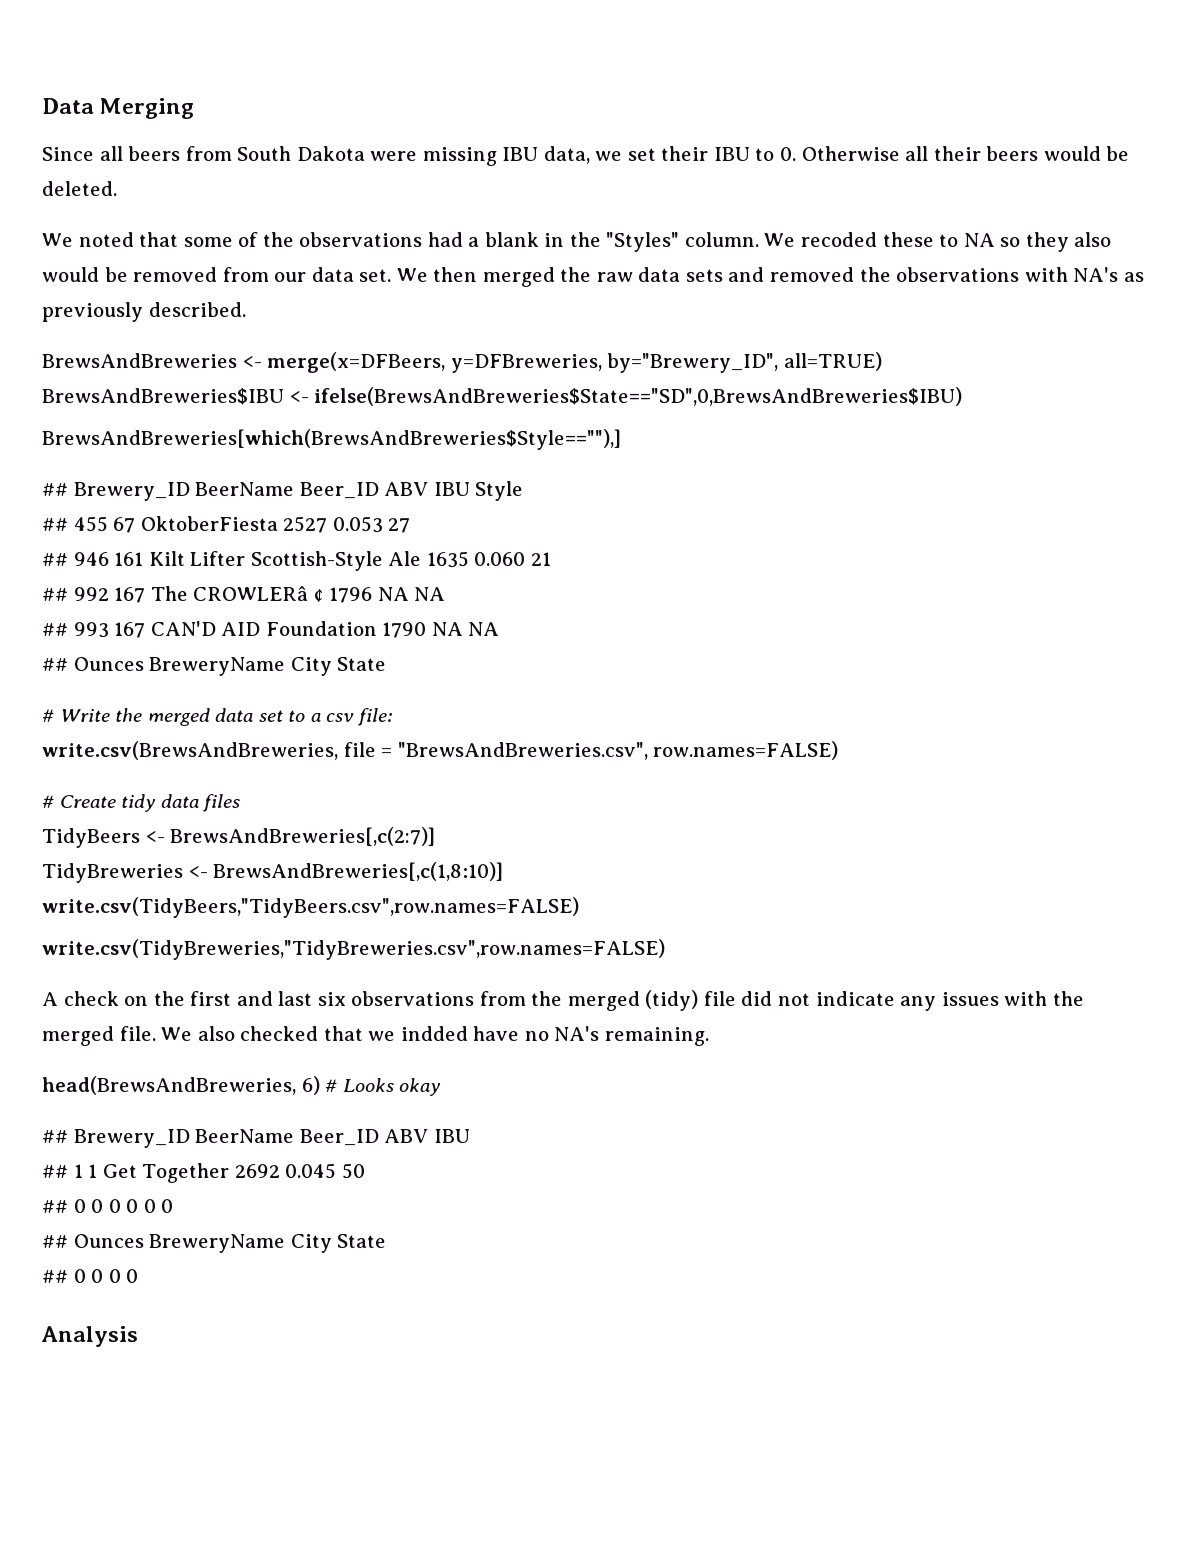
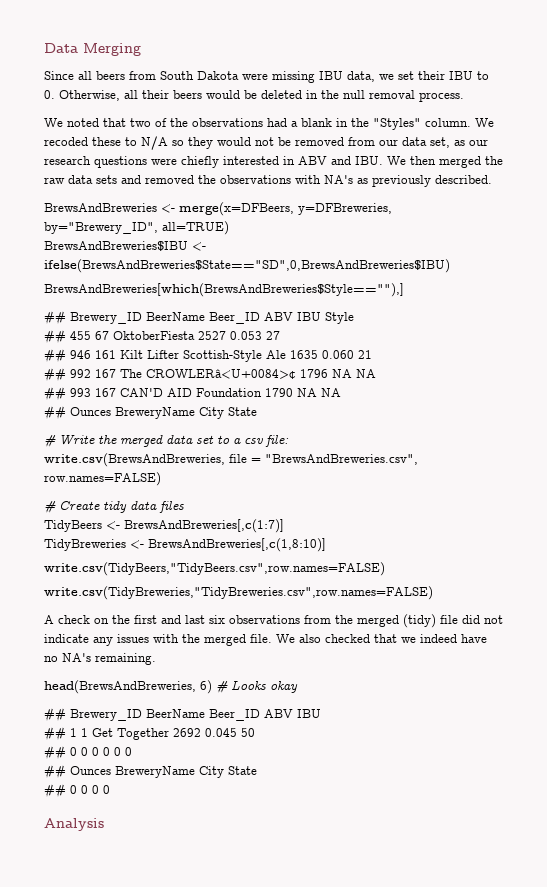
[801,146,900,161] Otherwise -> [59,90,120,101] Otherwise,
[42,181,117,196] deleted. -> [261,90,464,102] deleted in the null removal process.
[183,237,233,247] some -> [130,118,151,127] two
[963,233,995,247] NA -> [141,136,168,150] N/A
[1074,232,1112,247] [42,267,99,282] also would -> [217,137,274,146] would not
[359,269,392,282] set. -> [430,137,488,148] [44,156,383,168] set, as our research questions were chiefly interested in ABV and IBU.
[193,586,324,602] CROWLERâ ¢ -> [146,369,296,379] CROWLERâ<U+0084>¢
[170,827,436,846] BrewsAndBreweries[,c(2:7)] -> [124,519,284,533] BrewsAndBreweries[,c(1:7)]
[400,1026,468,1041] indded -> [420,634,457,643] indeed

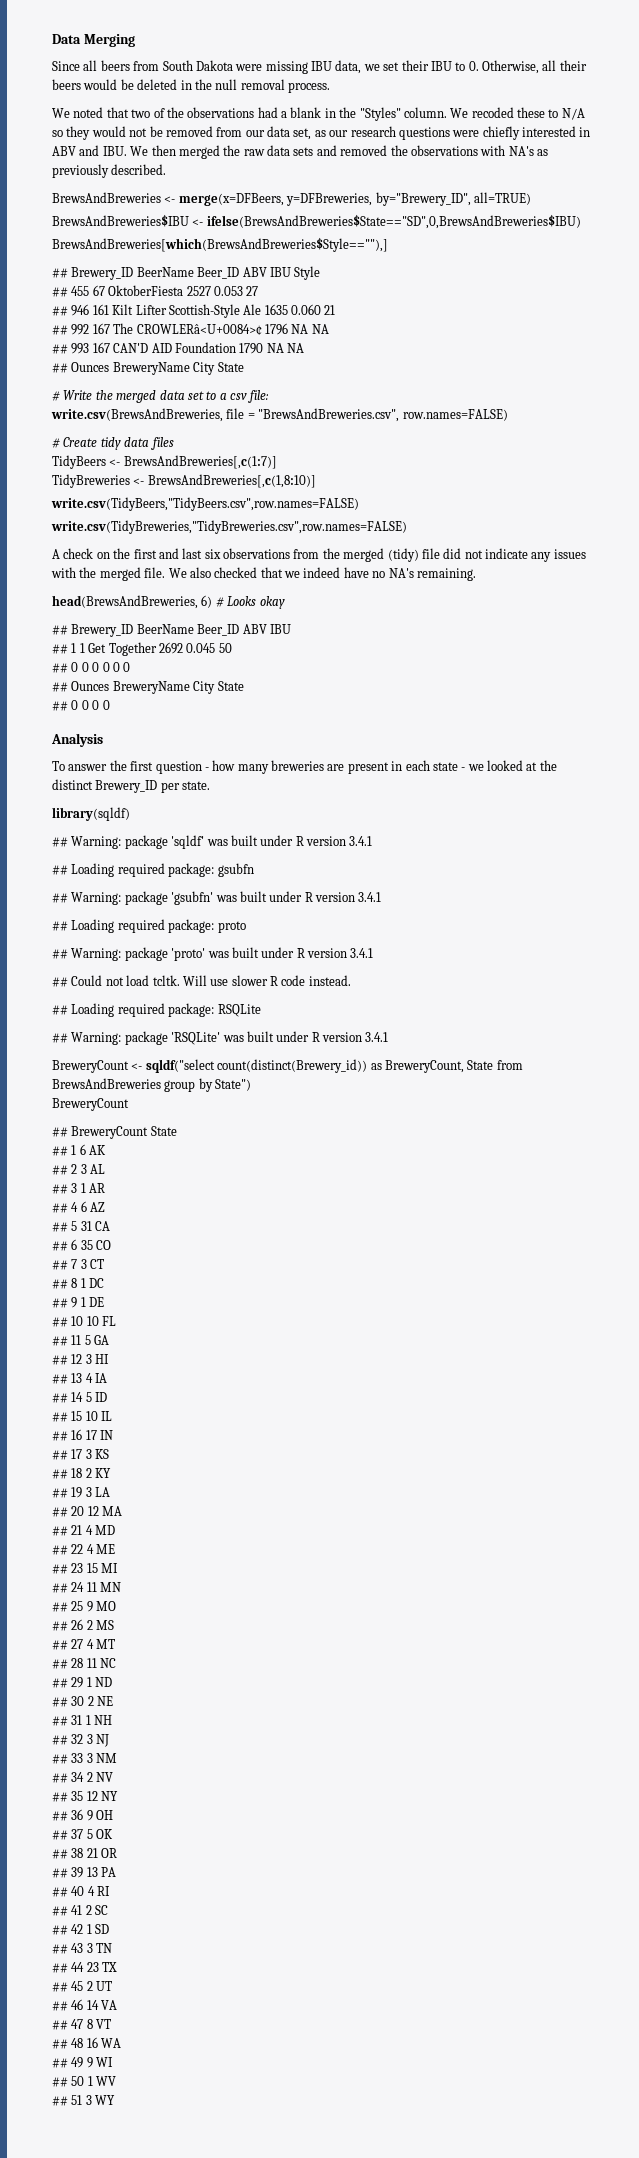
(104, 824) none -> [52,760,557,774] [52,779,211,793] [52,807,130,821] [52,835,373,849] [52,863,254,877] [52,891,382,905] [52,919,246,933] [52,947,374,961] [52,975,351,987] [52,1003,261,1017] [52,1031,389,1045] [52,1059,523,1073] [52,1078,252,1092] [52,1098,129,1111] [52,1126,177,1139] [52,1144,107,1156] [52,1164,106,1175] [52,1183,106,1194] [52,1201,106,1213] [52,1221,111,1232] [52,1239,112,1251] [52,1259,105,1270] [52,1278,105,1289] [52,1297,105,1308] [52,1316,117,1327] [52,1335,110,1346] [52,1354,110,1365] [52,1373,108,1384] [52,1392,108,1403] [52,1411,113,1422] [52,1429,114,1441] [52,1449,110,1460] [52,1468,112,1479] [52,1487,111,1498] [52,1506,123,1517] [52,1525,116,1536] [52,1544,116,1555] [52,1563,119,1574] [52,1582,122,1593] [52,1601,117,1612] [52,1619,115,1631] [52,1639,116,1650] [52,1658,117,1669] [52,1677,113,1688] [52,1696,114,1707] [52,1715,113,1726] [52,1734,110,1747] [52,1753,118,1764] [52,1772,114,1783] [52,1791,119,1802] [52,1809,114,1821] [52,1829,114,1840] [52,1848,118,1859] [52,1867,117,1878] [52,1886,111,1897] [52,1905,109,1916] [52,1924,110,1935] [52,1943,113,1954] [52,1962,118,1973] [52,1981,113,1992] [52,1999,118,2011] [52,2019,112,2030] [52,2037,122,2049] [52,2057,114,2068] [52,2076,117,2087] [52,2095,116,2106] // To answer the first question - how many breweries are present in each state - we looked at the distinct Brewery_ID per state. // library(sqldf) // ## Warning: package 'sqldf' was built under R version 3.4.1 // ## Loading required package: gsubfn // ## Warning: package 'gsubfn' was built under R version 3.4.1 // ## Loading required package: proto // ## Warning: package 'proto' was built under R version 3.4.1 // ## Could not load tcltk. Will use slower R code instead. // ## Loading required package: RSQLite // ## Warning: package 'RSQLite' was built under R version 3.4.1 // BreweryCount <- sqldf("select count(distinct(Brewery_id)) as BreweryCount, State from BrewsAndBreweries group by State") // BreweryCount // ## BreweryCount State // ## 1 6 AK // ## 2 3 AL // ## 3 1 AR // ## 4 6 AZ // ## 5 31 CA // ## 6 35 CO // ## 7 3 CT // ## 8 1 DC // ## 9 1 DE // ## 10 10 FL // ## 11 5 GA // ## 12 3 HI // ## 13 4 IA // ## 14 5 ID // ## 15 10 IL // ## 16 17 IN // ## 17 3 KS // ## 18 2 KY // ## 19 3 LA // ## 20 12 MA // ## 21 4 MD // ## 22 4 ME // ## 23 15 MI // ## 24 11 MN // ## 25 9 MO // ## 26 2 MS // ## 27 4 MT // ## 28 11 NC // ## 29 1 ND // ## 30 2 NE // ## 31 1 NH // ## 32 3 NJ // ## 33 3 NM // ## 34 2 NV // ## 35 12 NY // ## 36 9 OH // ## 37 5 OK // ## 38 21 OR // ## 39 13 PA // ## 40 4 RI // ## 41 2 SC // ## 42 1 SD // ## 43 3 TN // ## 44 23 TX // ## 45 2 UT // ## 46 14 VA // ## 47 8 VT // ## 48 16 WA // ## 49 9 WI // ## 50 1 WV // ## 51 3 WY

